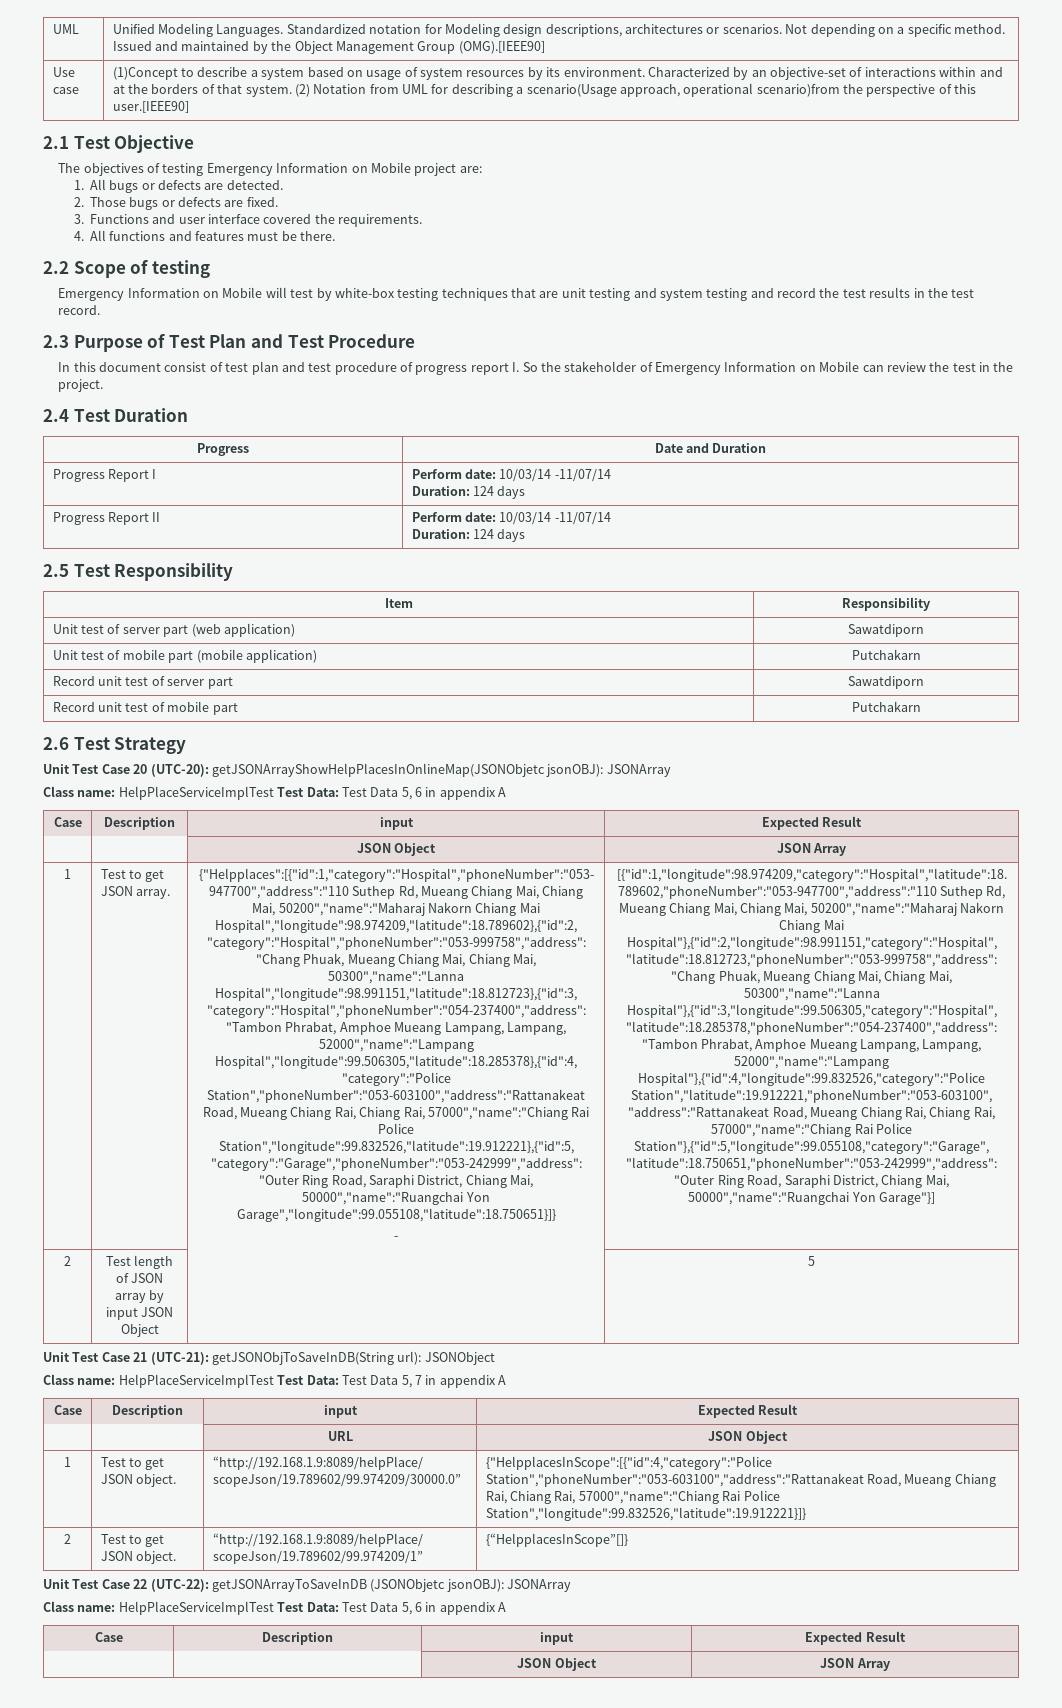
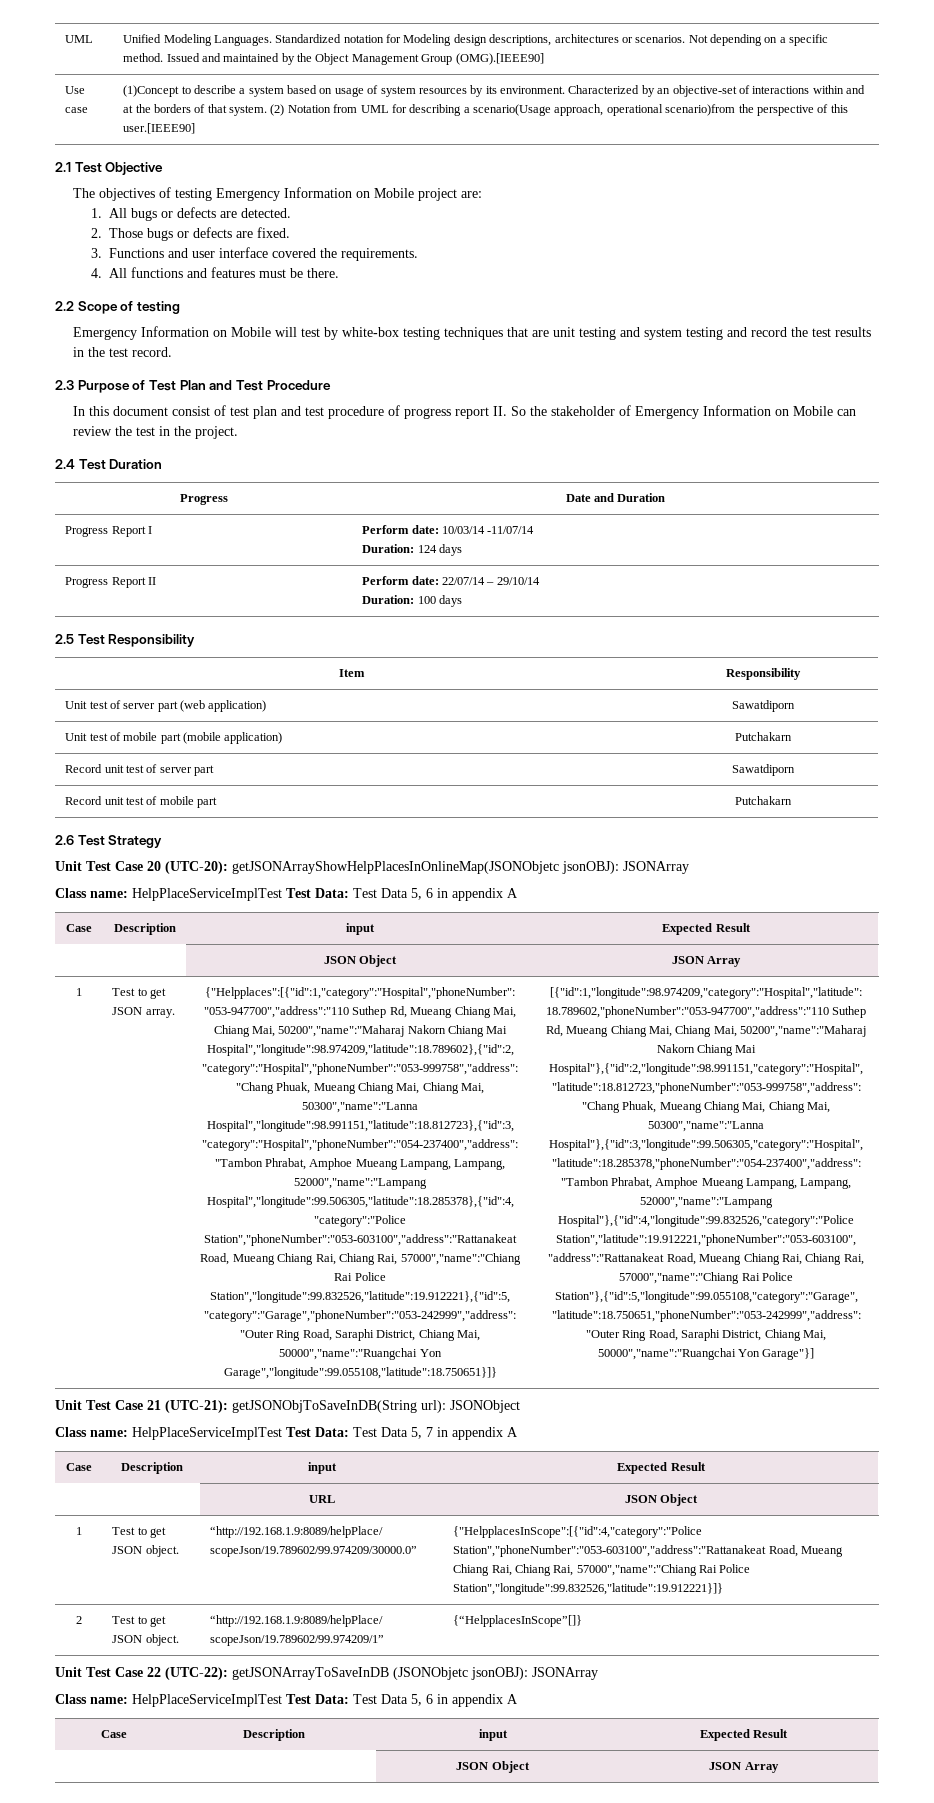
[512,362,520,372] I. -> [492,406,507,416] II.
[499,512,611,525] [411,529,495,539] 10/03/14 -11/07/14 // Duration: 124 -> [441,577,540,585] [362,595,436,604] 22/07/14 – 29/10/14 // Duration: 100
[394,1236,398,1240] // - -> (497, 1373) none
[64,1256,71,1266] [105,1255,174,1269] [115,1273,164,1283] [114,1290,165,1303] [105,1307,174,1320] [120,1324,159,1337] [808,1256,815,1266] // 2 | Test length of JSON array by input JSON Object | | 5 -> (815, 1354) none

